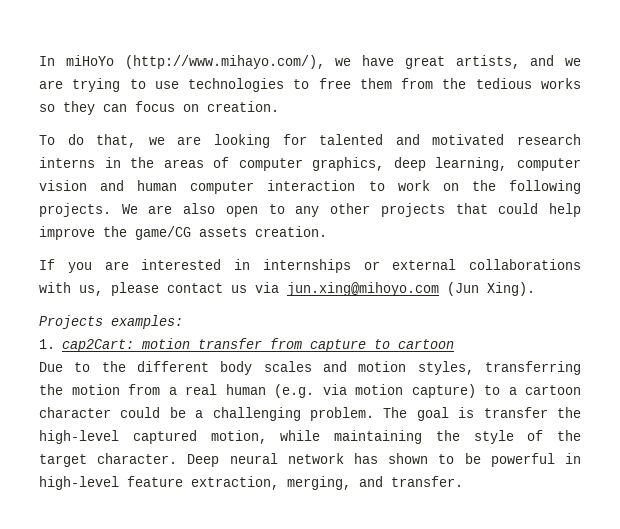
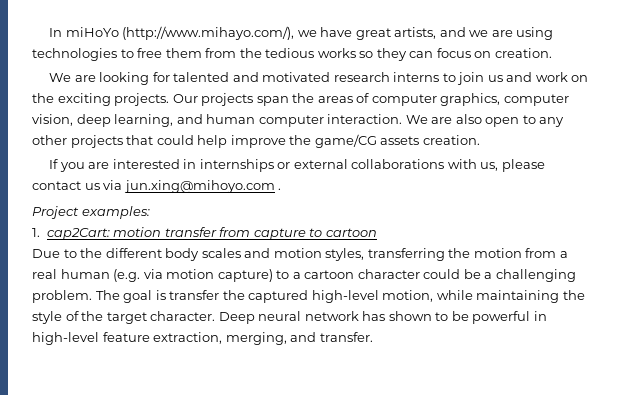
[72,78,179,92] trying to use -> [516,27,554,40] using
[39,134,165,148] To do that, we -> [49,73,72,82] We
[104,157,121,168] in -> [442,72,589,85] [32,93,289,106] to join us and work on the exciting projects. Our projects span
[393,157,581,171] [39,180,581,194] [39,203,111,217] deep learning, computer vision and human computer interaction to work on the following projects. -> [503,94,569,106] [32,114,403,127] computer vision, deep learning, and human computer interaction.
[447,282,535,296] [39,315,103,329] (Jun Xing). // Projects -> [278,188,282,190] [32,206,79,219] . // Project
[39,430,197,444] high-level captured -> [248,290,379,303] captured high-level

